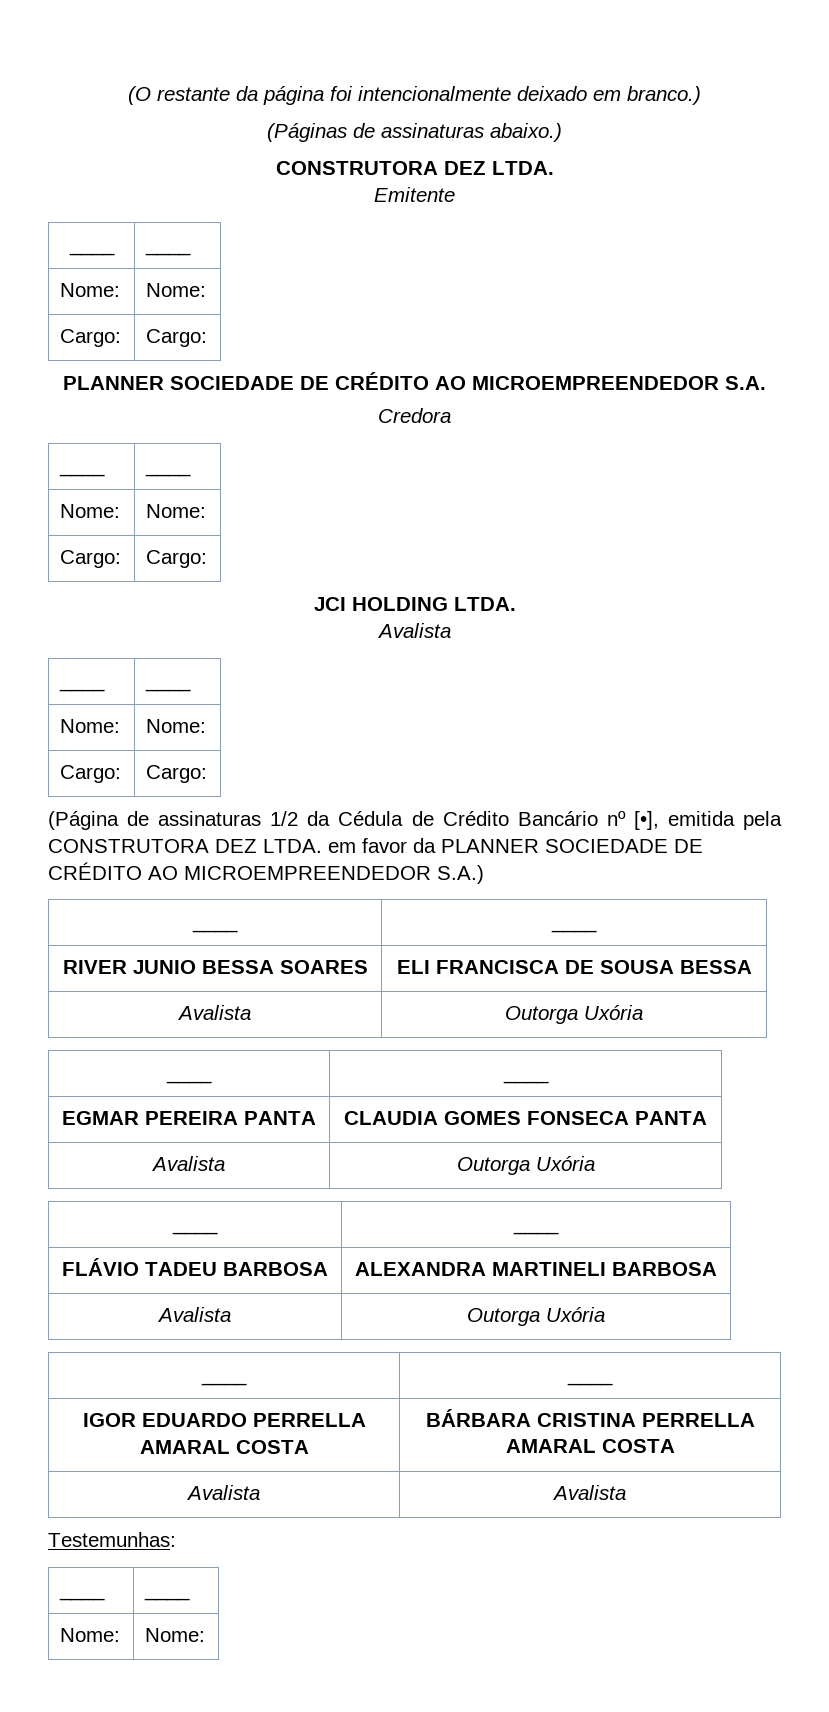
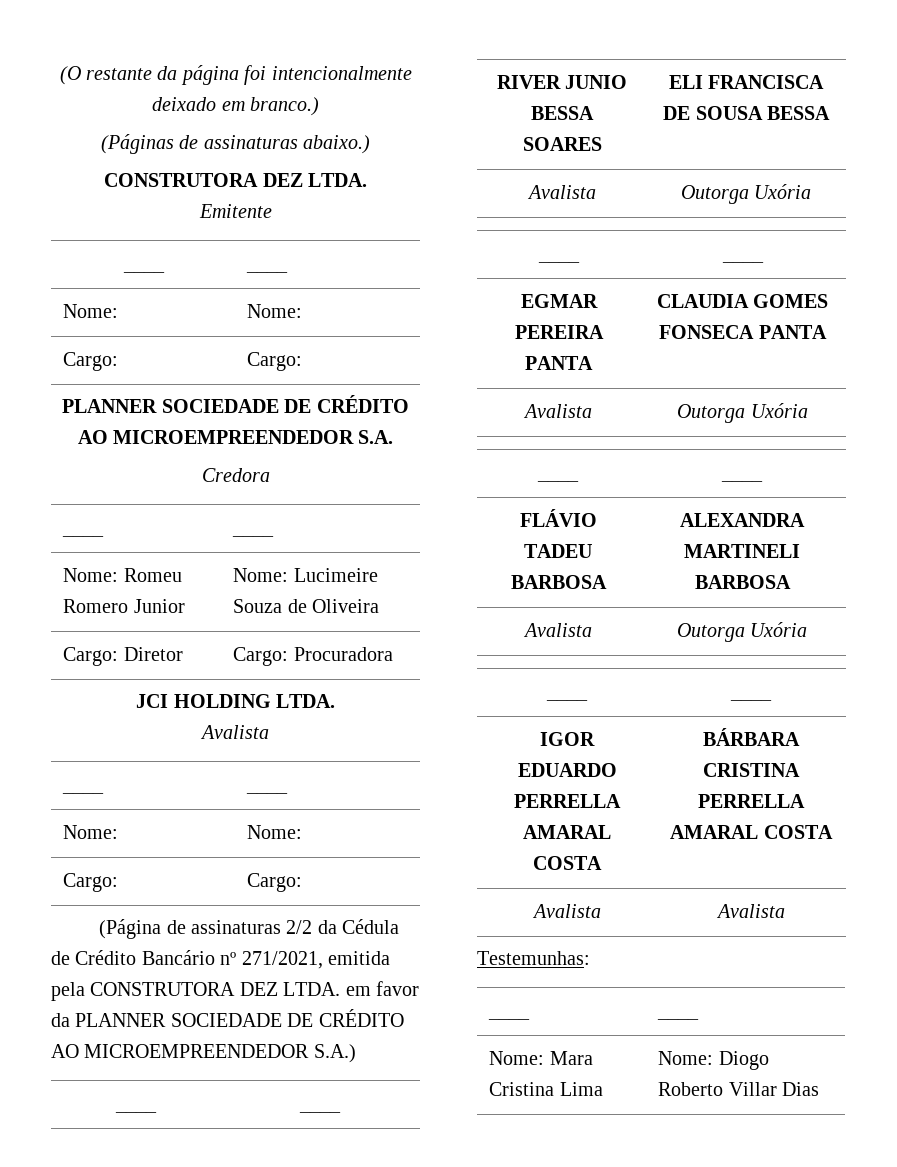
[146,504,207,518] [60,550,122,568] [146,550,208,568] | Nome: // Cargo: | Cargo: -> [123,568,182,582] [63,599,185,613] [233,568,378,582] [233,599,379,613] [63,647,183,666] [233,647,393,666] Romeu Romero Junior | Nome: Lucimeire Souza de Oliveira // Cargo: Diretor | Cargo: Procuradora
[270,811,299,826] 1/2 -> [286,920,313,934] 2/2
[633,811,659,830] [•], -> [241,951,323,969] 271/2021,
[145,1628,206,1642] | Nome: -> [549,1051,593,1065] [489,1082,603,1096] [658,1051,769,1070] [658,1082,819,1096] Mara Cristina Lima | Nome: Diogo Roberto Villar Dias

